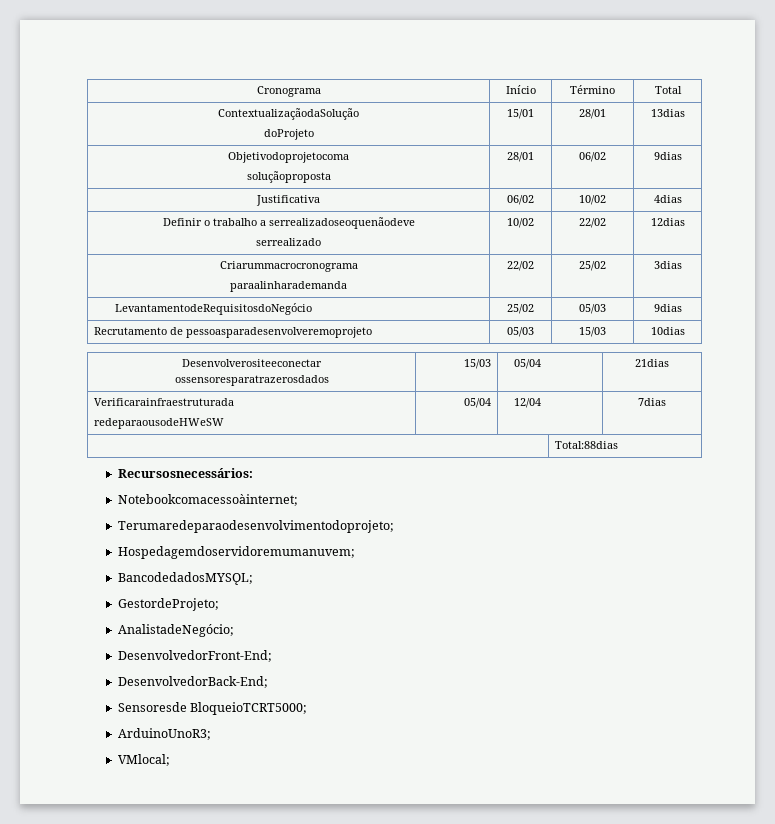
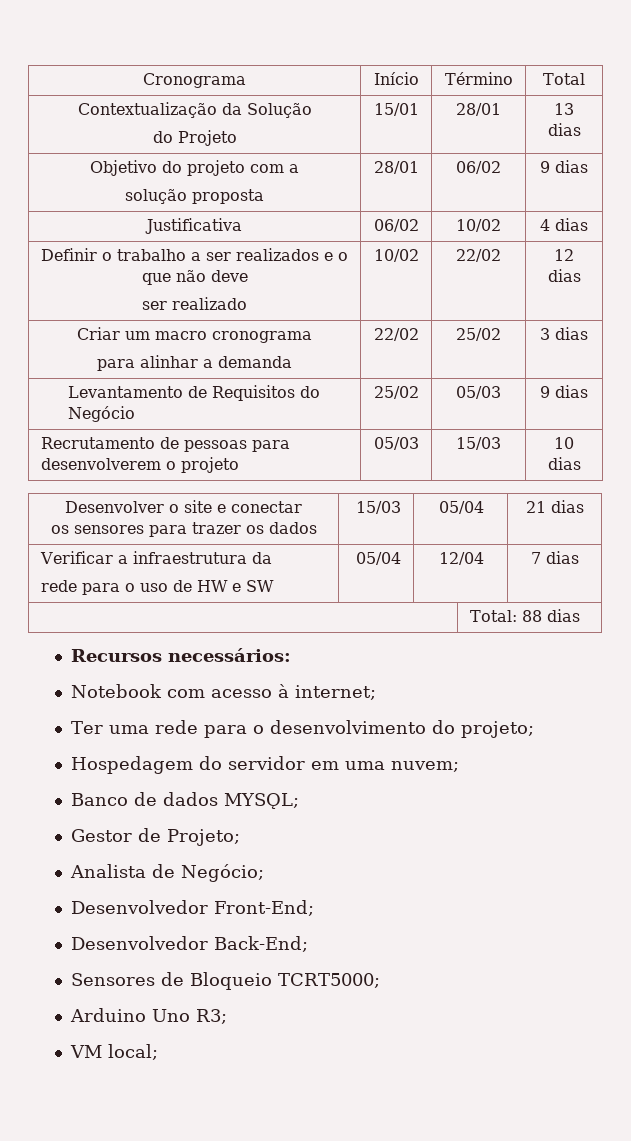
[218,108,359,120] [263,129,314,140] [507,109,534,119] [579,109,606,119] [650,109,685,117] [228,152,349,163] [246,171,331,183] ContextualizaçãodaSolução // doProjeto | 15/01 | 28/01 | 13dias // Objetivodoprojetocoma // soluçãoproposta -> [77,102,312,118] [152,130,237,146] [373,103,419,116] [456,103,501,116] [554,103,574,115] [547,123,581,136] [90,160,299,176] [125,189,264,204] Contextualização da Solução // do Projeto | 15/01 | 28/01 | 13 dias // Objetivo do projeto com a // solução proposta
[653,152,682,160] 9dias -> [540,160,588,173] 9 dias
[653,195,682,203] 4dias -> [540,218,588,231] 4 dias
[268,217,415,229] [256,238,321,246] [507,218,534,228] [579,218,606,228] [650,218,685,226] [219,261,358,272] [230,281,347,292] [507,261,534,271] [579,261,606,271] [653,261,682,269] [114,303,312,315] serrealizadoseoquenãodeve // serrealizado | 10/02 | 22/02 | 12dias // Criarummacrocronograma // paraalinharademanda | 22/02 | 25/02 | 3dias // LevantamentodeRequisitosdoNegócio -> [206,248,348,261] [141,270,248,285] [142,297,247,310] [373,249,419,262] [456,249,501,262] [554,249,574,261] [547,269,581,282] [77,327,312,343] [97,355,292,371] [373,328,419,341] [456,328,501,341] [540,327,588,340] [68,385,321,401] [68,406,136,422] ser realizados e o que não deve // ser realizado | 10/02 | 22/02 | 12 dias // Criar um macro cronograma // para alinhar a demanda | 22/02 | 25/02 | 3 dias // Levantamento de Requisitos do Negócio
[653,304,682,312] 9dias -> [540,385,588,398] 9 dias
[186,327,373,338] [507,327,534,337] [579,327,606,337] [650,327,685,335] [182,359,322,367] [174,375,329,386] [463,359,491,369] [514,359,542,369] [635,359,669,367] [94,398,235,406] [94,418,225,429] [463,398,491,408] [514,398,542,408] [638,398,666,406] [555,441,619,449] [117,468,253,478] [117,494,298,506] [117,520,394,533] [117,546,355,559] [117,572,253,585] [117,598,219,611] [117,624,234,637] [117,650,272,662] [117,676,268,688] [117,702,308,715] [117,728,211,740] [117,754,170,766] pessoasparadesenvolveremoprojeto | 05/03 | 15/03 | 10dias // Desenvolverositeeconectar // ossensoresparatrazerosdados | 15/03 | 05/04 | 21dias // Verificarainfraestruturada // redeparaousodeHWeSW | 05/04 | 12/04 | 7dias // | Total:88dias // Recursosnecessários: // Notebookcomacessoàinternet; // Terumaredeparaodesenvolvimentodoprojeto; // Hospedagemdoservidoremumanuvem; // BancodedadosMYSǪL; // GestordeProjeto; // AnalistadeNegócio; // DesenvolvedorFront-End; // DesenvolvedorBack-End; // Sensoresde BloqueioTCRT5000; // ArduinoUnoR3; // VMlocal; -> [183,440,290,452] [40,457,239,473] [373,437,419,450] [456,437,501,450] [554,437,574,449] [547,457,581,470] [65,500,302,513] [50,522,317,537] [356,501,402,514] [439,501,485,514] [525,500,584,513] [39,551,272,564] [40,580,274,595] [356,552,402,565] [439,552,485,565] [530,551,579,564] [469,609,580,622] [70,648,291,662] [70,684,376,700] [70,720,534,738] [70,756,459,774] [70,792,299,809] [70,828,240,846] [69,864,264,882] [70,900,314,916] [70,936,308,952] [70,972,380,990] [69,1008,227,1024] [69,1044,158,1060] pessoas para desenvolverem o projeto | 05/03 | 15/03 | 10 dias // Desenvolver o site e conectar // os sensores para trazer os dados | 15/03 | 05/04 | 21 dias // Verificar a infraestrutura da // rede para o uso de HW e SW | 05/04 | 12/04 | 7 dias // | Total: 88 dias // Recursos necessários: // Notebook com acesso à internet; // Ter uma rede para o desenvolvimento do projeto; // Hospedagem do servidor em uma nuvem; // Banco de dados MYSǪL; // Gestor de Projeto; // Analista de Negócio; // Desenvolvedor Front-End; // Desenvolvedor Back-End; // Sensores de Bloqueio TCRT5000; // Arduino Uno R3; // VM local;

